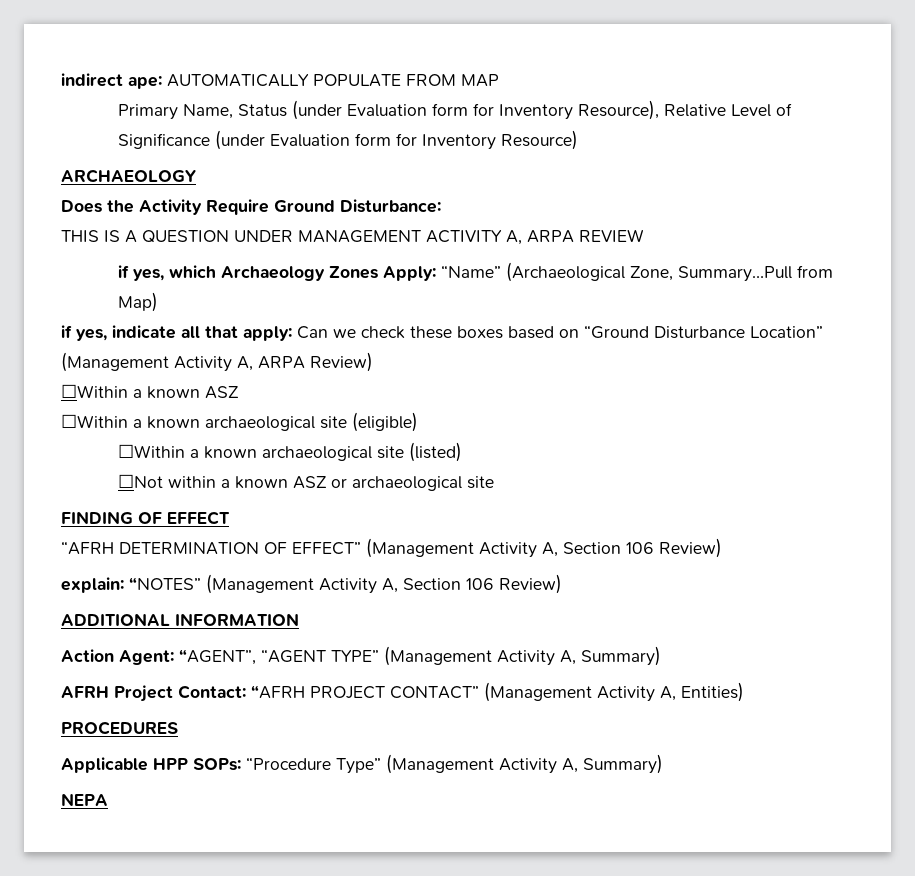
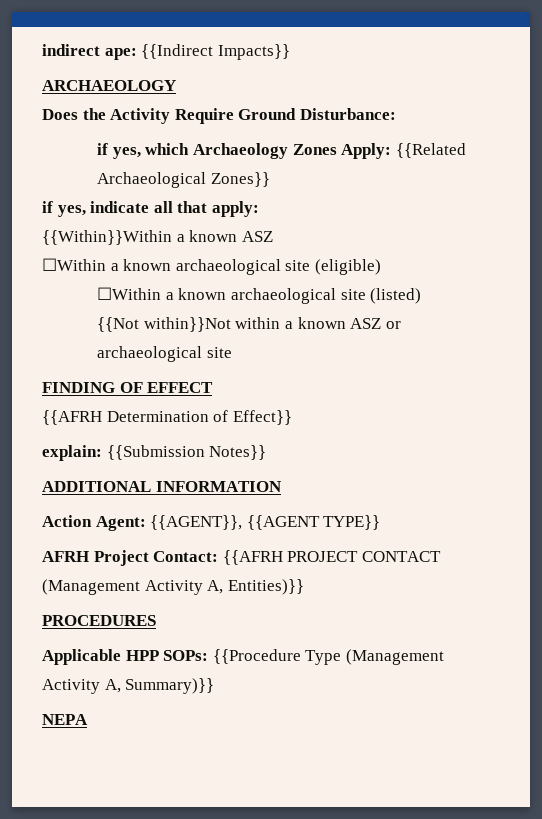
[167,74,499,87] [117,100,792,120] [117,130,578,150] AUTOMATICALLY POPULATE FROM MAP // Primary Name, Status (under Evaluation form for Inventory Resource), Relative Level of Significance (under Evaluation form for Inventory Resource) -> [141,44,290,60] {{Indirect Impacts}}
[61,229,644,245] // THIS IS A QUESTION UNDER MANAGEMENT ACTIVITY A, ARPA REVIEW -> (396, 114) none
[440,262,833,282] [117,292,158,312] “Name” (Archaeological Zone, Summary…Pull from Map) -> [395,143,466,158] [97,172,270,188] {{Related Archaeological Zones}}
[297,325,823,339] [61,352,373,372] [61,384,128,398] Can we check these boxes based on “Ground Disturbance Location” (Management Activity A, ARPA Review) // ☐Within -> [42,230,172,245] // {{Within}}Within
[117,474,163,488] ☐Not -> [97,317,231,332] {{Not within}}Not
[61,538,722,558] [61,574,562,594] [61,613,299,626] [61,646,661,666] “AFRH DETERMINATION OF EFFECT” (Management Activity A, Section 106 Review) // explain: “NOTES” (Management Activity A, Section 106 Review) // ADDITIONAL INFORMATION // Action Agent: “AGENT”, “AGENT TYPE” (Management Activity A, Summary) -> [42,410,292,425] [42,445,267,461] [42,481,282,492] [42,515,381,531] {{AFRH Determination of Effect}} // explain: {{Submission Notes}} // ADDITIONAL INFORMATION // Action Agent: {{AGENT}}, {{AGENT TYPE}}
[251,682,744,702] “AFRH PROJECT CONTACT” (Management Activity A, Entities) -> [222,550,441,565] [42,579,304,595] {{AFRH PROJECT CONTACT (Management Activity A, Entities)}}
[246,754,663,774] “Procedure Type” (Management Activity A, Summary) -> [212,649,444,665] [42,678,215,694] {{Procedure Type (Management Activity A, Summary)}}

